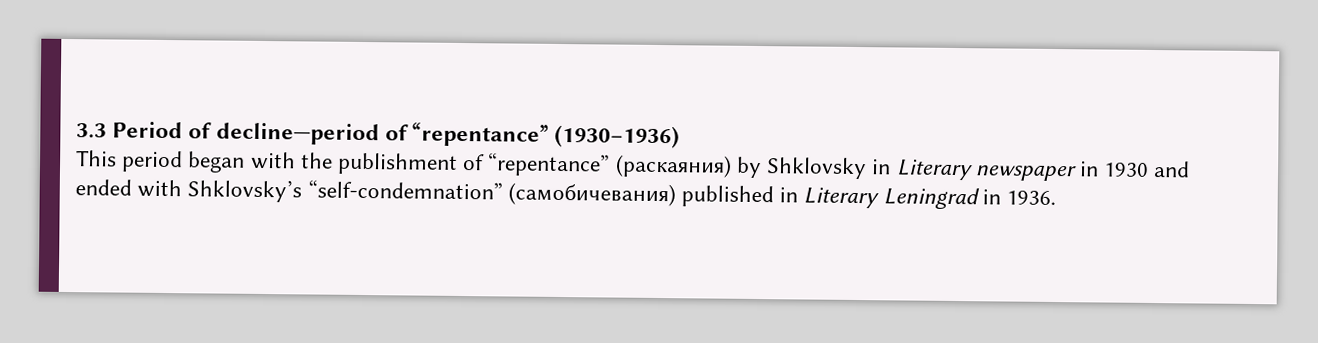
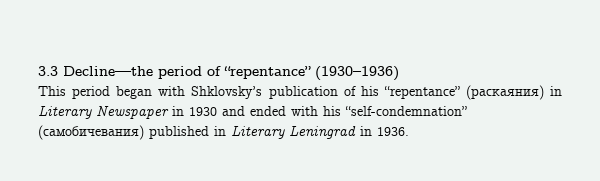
[112,121,380,146] Period of decline—period -> [63,66,202,79] Decline—the period
[300,152,1077,182] the publishment of “repentance” (раскаяния) by Shklovsky in Literary newspaper -> [191,85,563,100] [38,105,169,119] Shklovsky’s publication of his “repentance” (раскаяния) in Literary Newspaper
[187,179,303,203] Shklovsky’s -> [323,106,341,116] his

